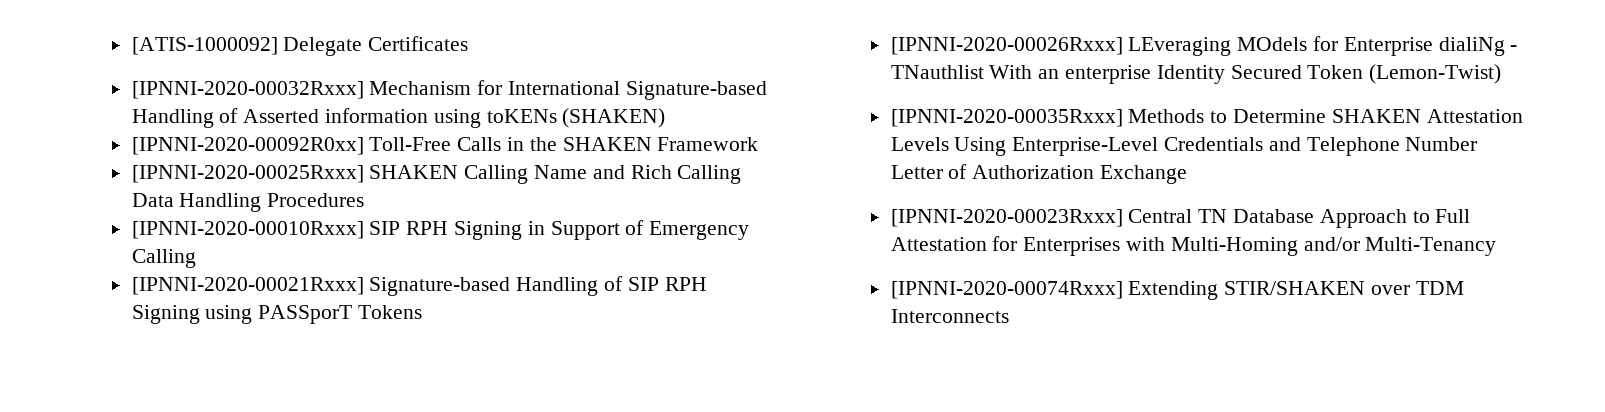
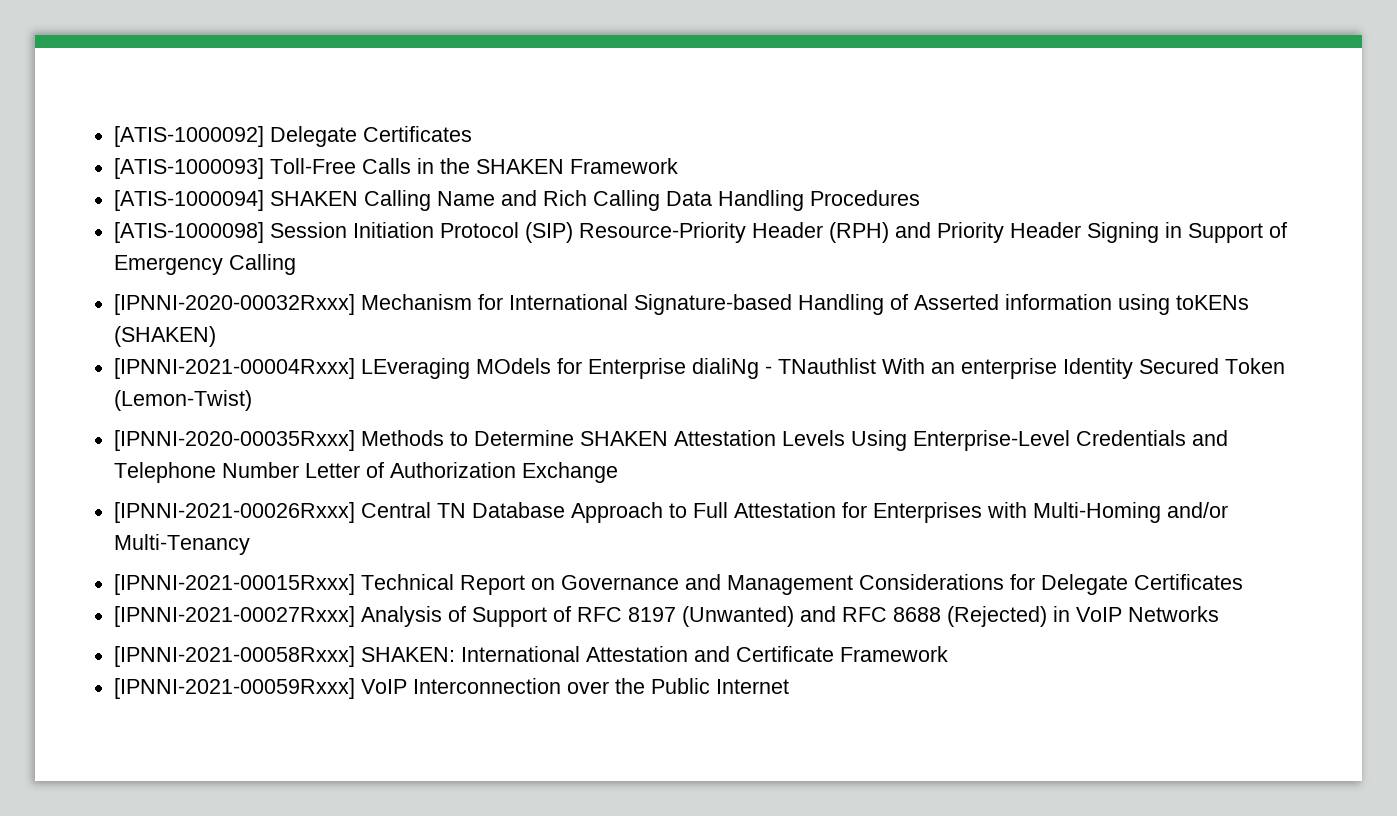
(469, 43) none -> [113,158,678,179] [113,190,920,211] [113,222,1287,243] [113,254,296,275] // [ATIS-1000093] Toll-Free Calls in the SHAKEN Framework // [ATIS-1000094] SHAKEN Calling Name and Rich Calling Data Handling Procedures // [ATIS-1000098] Session Initiation Protocol (SIP) Resource-Priority Header (RPH) and Priority Header Signing in Support of Emergency Calling
[131,137,759,155] [131,165,742,184] [131,193,365,212] [131,220,750,240] [131,249,196,268] [131,276,707,296] [131,305,423,324] [890,37,1123,55] [IPNNI-2020-00092R0xx] Toll-Free Calls in the SHAKEN Framework // [IPNNI-2020-00025Rxxx] SHAKEN Calling Name and Rich Calling Data Handling Procedures // [IPNNI-2020-00010Rxxx] SIP RPH Signing in Support of Emergency Calling // [IPNNI-2020-00021Rxxx] Signature-based Handling of SIP RPH Signing using PASSporT Tokens // [IPNNI-2020-00026Rxxx] -> [113,358,355,379] [IPNNI-2021-00004Rxxx]
[890,209,1123,227] [IPNNI-2020-00023Rxxx] -> [113,502,355,523] [IPNNI-2021-00026Rxxx]
[890,281,1464,300] [890,309,1009,323] [IPNNI-2020-00074Rxxx] Extending STIR/SHAKEN over TDM Interconnects -> [113,574,1243,595] [113,606,1219,627] [113,646,948,667] [113,678,789,699] [IPNNI-2021-00015Rxxx] Technical Report on Governance and Management Considerations for Delegate Certificates // [IPNNI-2021-00027Rxxx] Analysis of Support of RFC 8197 (Unwanted) and RFC 8688 (Rejected) in VoIP Networks // [IPNNI-2021-00058Rxxx] SHAKEN: International Attestation and Certificate Framework // [IPNNI-2021-00059Rxxx] VoIP Interconnection over the Public Internet

